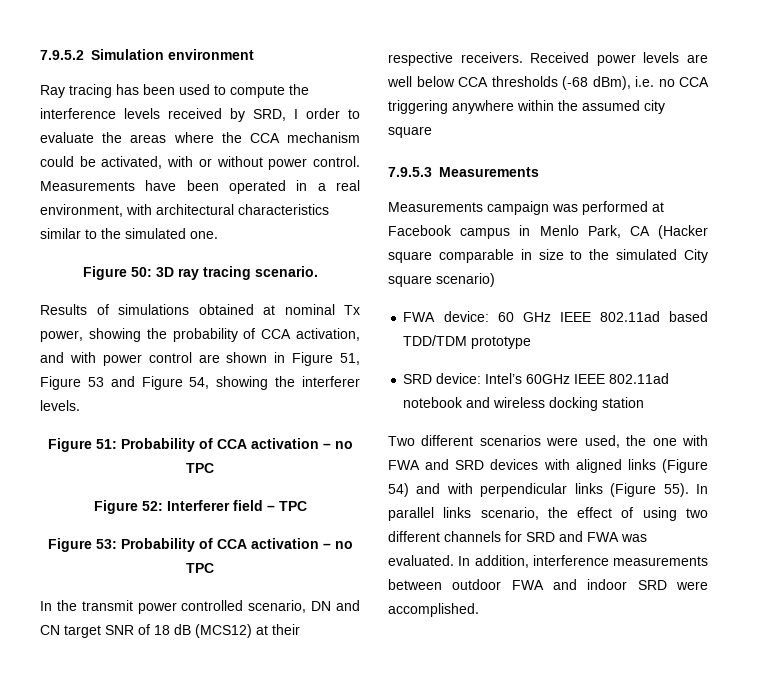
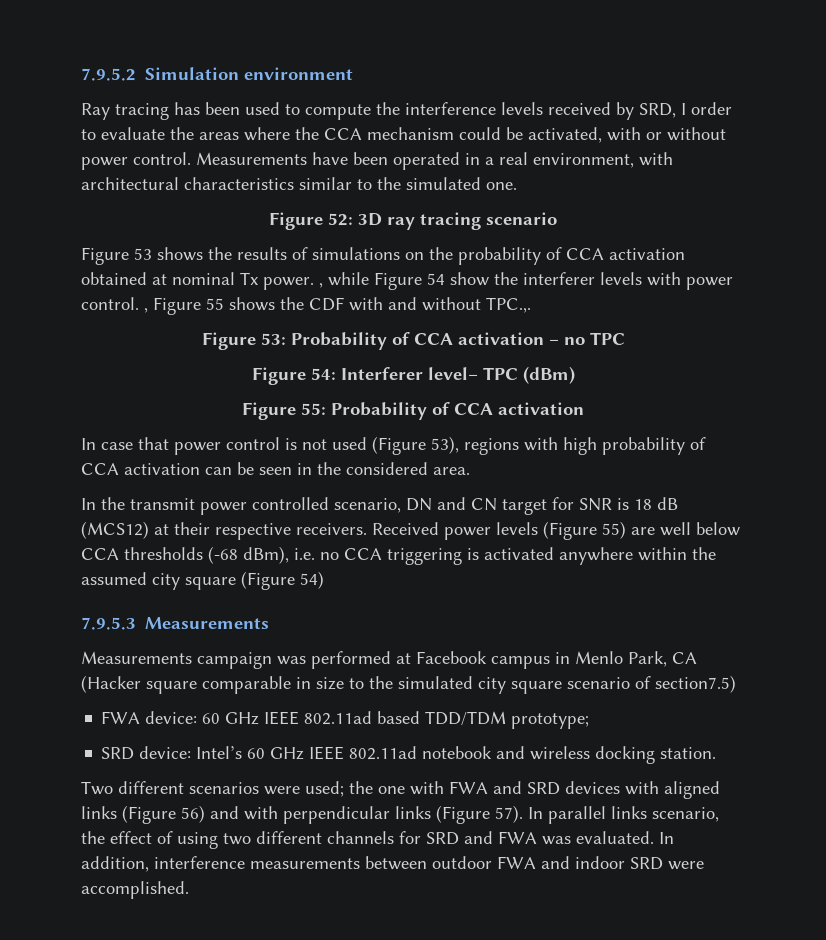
[130,267,152,277] 50: -> [328,213,353,226] 52:
[254,266,318,277] [40,304,360,315] [40,328,360,342] [40,352,360,366] [40,376,360,390] [40,400,80,411] [47,438,353,452] [186,463,214,473] [93,500,307,514] scenario. // Results of simulations obtained at nominal Tx power, showing the probability of CCA activation, and with power control are shown in Figure 51, Figure 53 and Figure 54, showing the interferer levels. // Figure 51: Probability of CCA activation – no TPC // Figure 52: Interferer field – TPC -> [486,212,557,225] [81,247,685,265] [81,272,733,290] [81,297,531,315] scenario // Figure 53 shows the results of simulations on the probability of CCA activation obtained at nominal Tx power. , while Figure 54 show the interferer levels with power control. , Figure 55 shows the CDF with and without TPC.,.
(214, 568) none -> [251,366,575,385] [242,402,584,420] [81,436,706,455] [81,462,470,475] // Figure 54: Interferer level– TPC (dBm) // Figure 55: Probability of CCA activation // In case that power control is not used (Figure 53), regions with high probability of CCA activation can be seen in the considered area.
[105,624,150,635] SNR of -> [552,497,629,511] for SNR is
(680, 57) none -> [543,521,626,540] (Figure 55)
(448, 107) none -> [467,547,554,560] is activated
(432, 132) none -> [241,571,324,590] (Figure 54)
[684,249,708,263] [388,273,495,287] City square scenario) -> [478,675,736,694] city square scenario of section7.5)
[471,336,532,349] prototype -> [511,713,590,729] prototype;
[526,374,571,384] 60GHz -> [247,747,305,760] 60 GHz
[602,397,645,408] station -> [660,747,717,759] station.
[584,435,620,448] used, -> [305,781,344,797] used;
[388,483,409,497] 54) -> [181,805,205,823] 56)
[663,483,689,497] 55). -> [495,805,523,823] 57).

